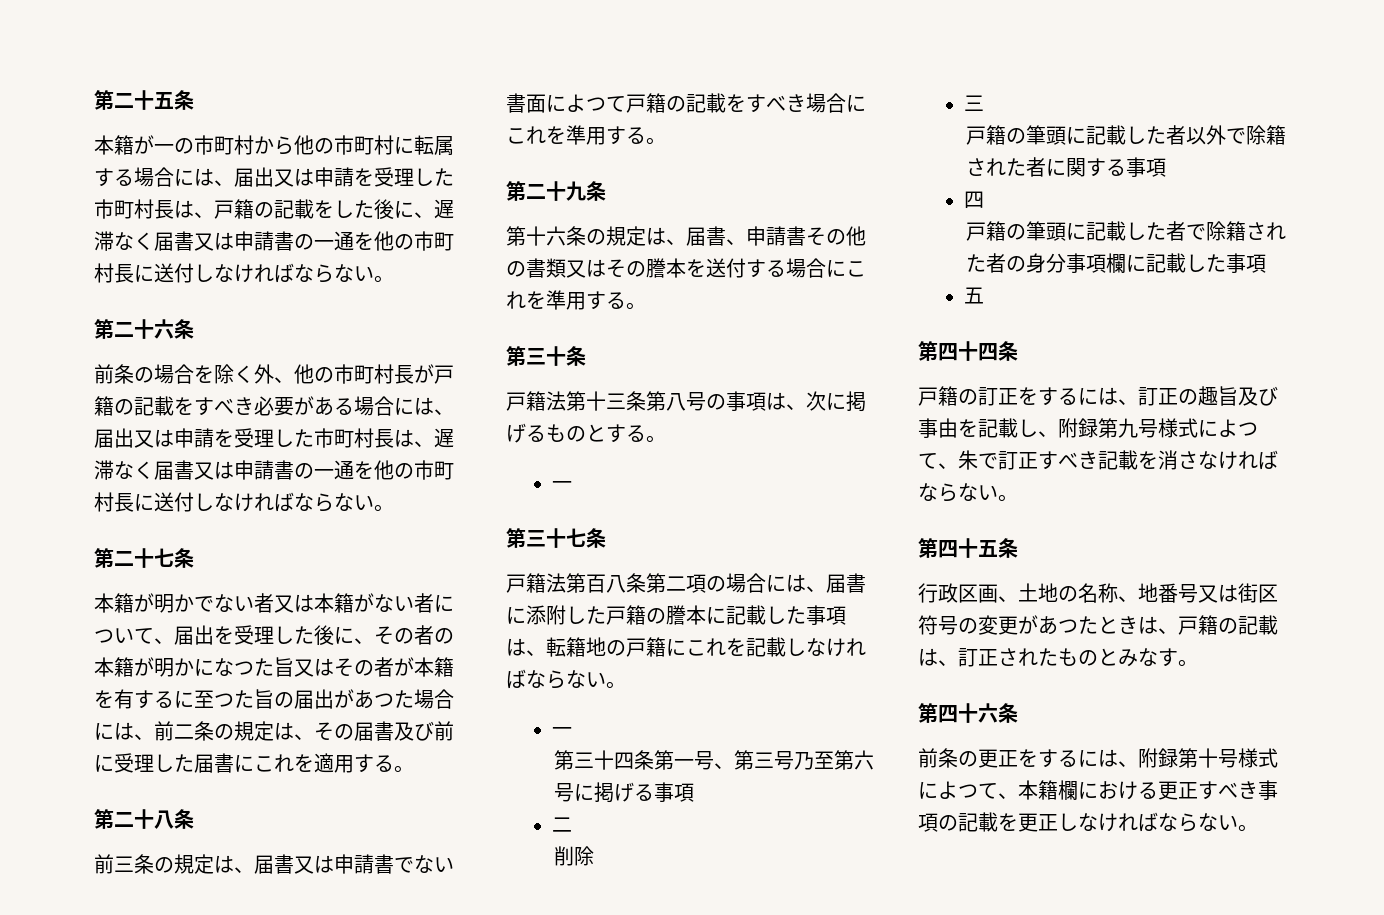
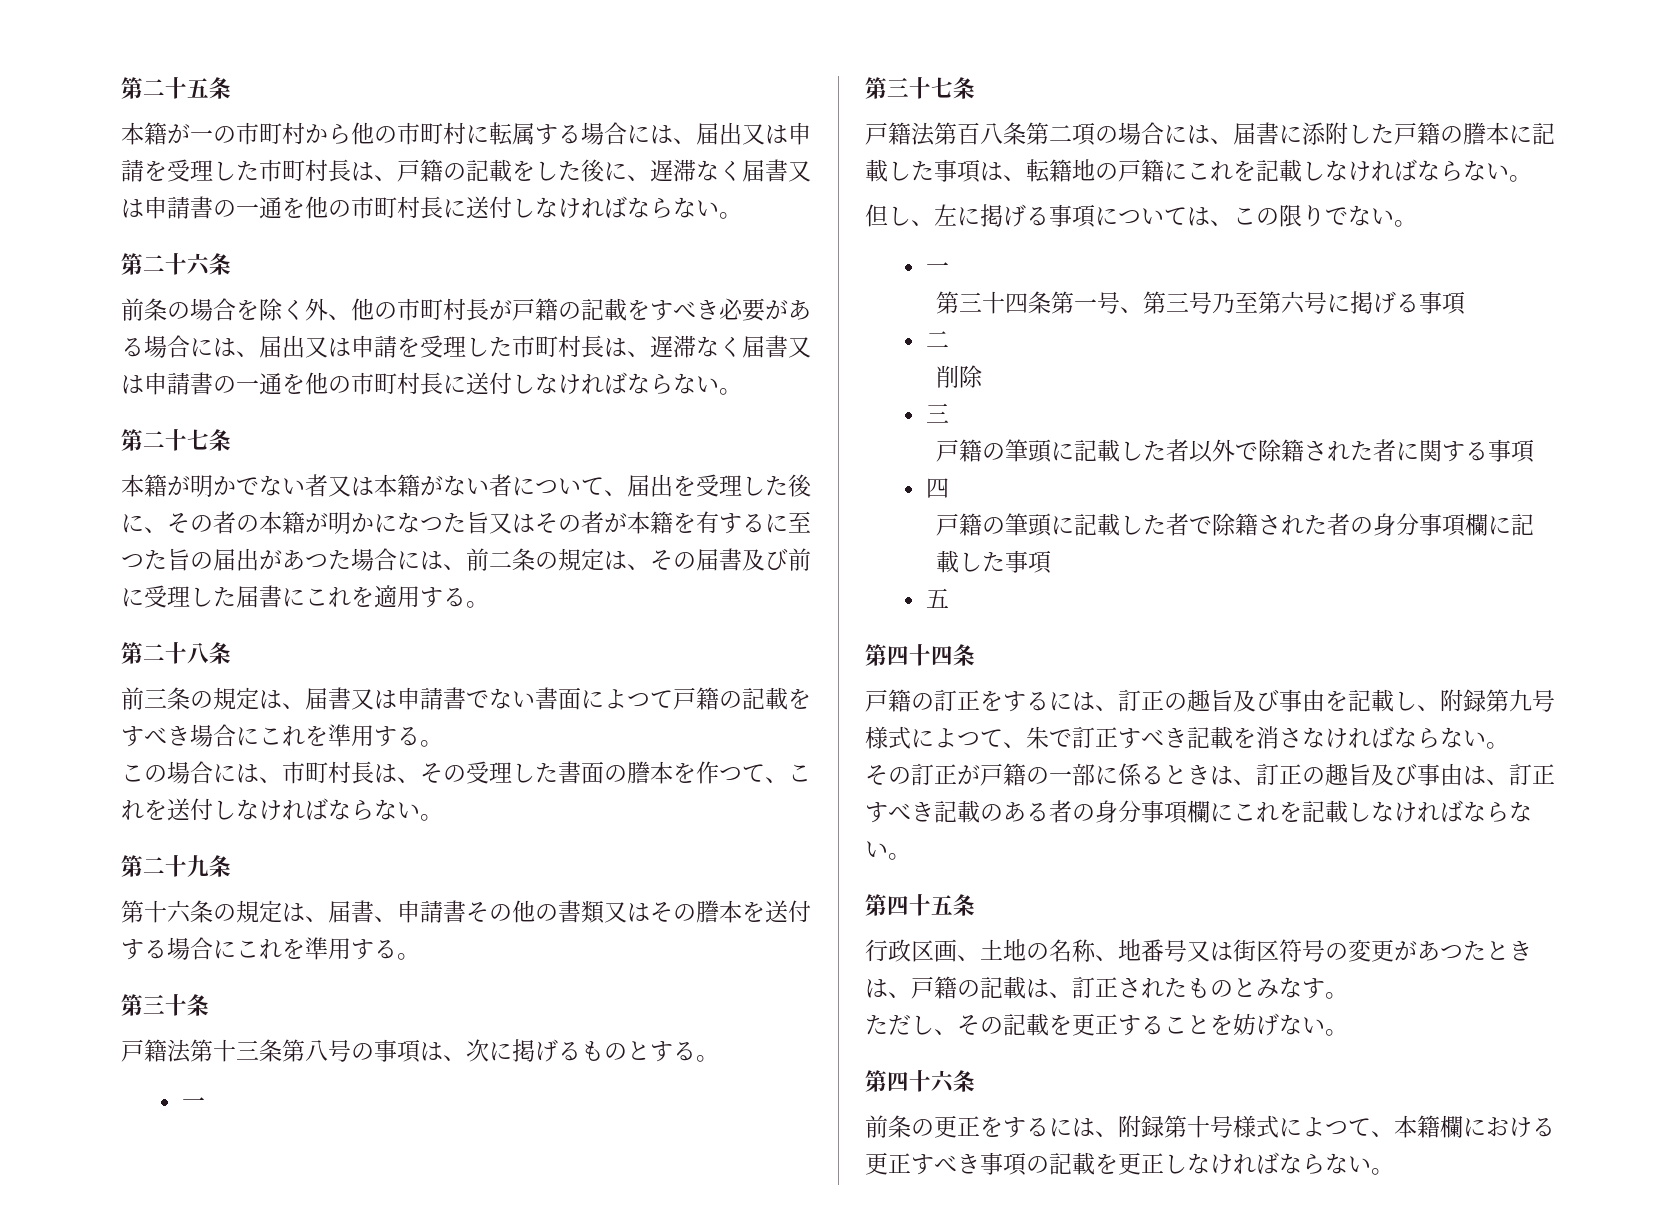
(666, 141) none -> [121,761,811,784] [121,798,443,821] // この場合には、市町村長は、その受理した書面の謄本を作つて、これを送付しなければならない。
(626, 685) none -> [865,204,1417,228] // 但し、左に掲げる事項については、この限りでない。
(1018, 498) none -> [865,763,1555,786] [865,800,1532,824] [865,841,911,860] // その訂正が戸籍の一部に係るときは、訂正の趣旨及び事由は、訂正すべき記載のある者の身分事項欄にこれを記載しなければならない。
(1198, 663) none -> [865,1013,1348,1036] // ただし、その記載を更正することを妨げない。

